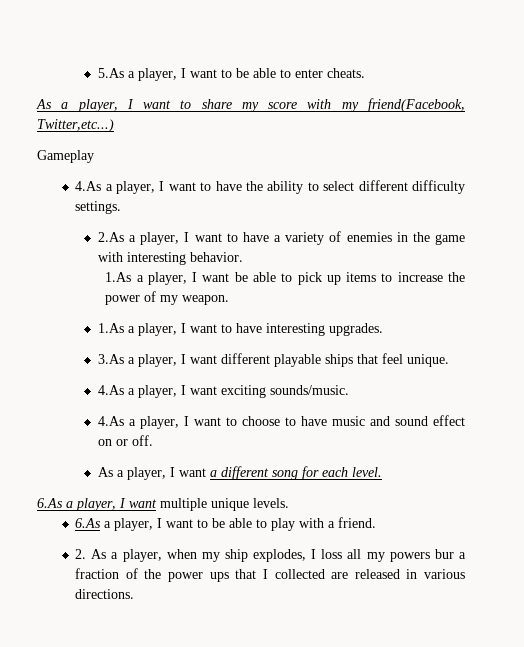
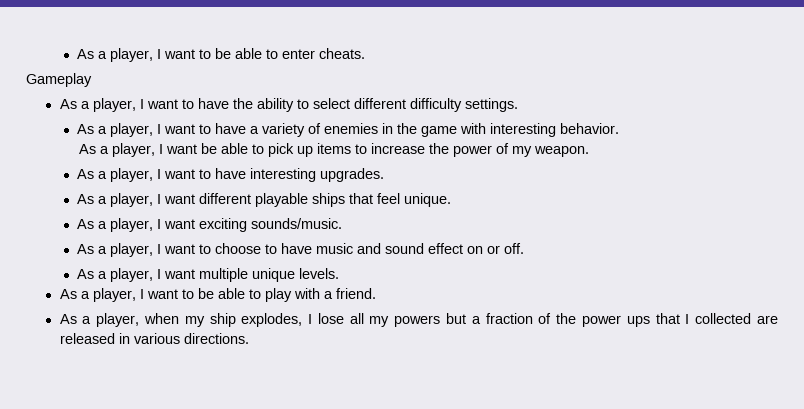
[97,68,124,78] 5.As -> [77,49,95,59] As
[36,98,465,112] [37,119,114,132] // As a player, I want to share my score with my friend(Facebook, Twitter,etc...) -> (366, 53) none
[75,181,102,191] 4.As -> [59,99,77,109] As
[97,232,124,242] 2.As -> [77,124,95,134] As
[105,272,132,282] 1.As -> [78,144,96,154] As
[97,323,124,333] 1.As -> [77,169,95,179] As
[97,354,124,364] 3.As -> [77,194,95,204] As
[97,385,124,395] 4.As -> [77,219,95,229] As
[97,416,124,426] 4.As -> [77,244,95,254] As
[209,466,382,480] [37,498,157,511] a different song for each level. // 6.As a player, I want -> (196, 274) none
[75,518,102,528] 6.As -> [59,289,77,299] As
[75,549,87,559] 2. -> (376, 293) none
[321,549,343,559] loss -> [317,313,344,324] lose
[434,549,454,559] bur -> [446,313,467,324] but

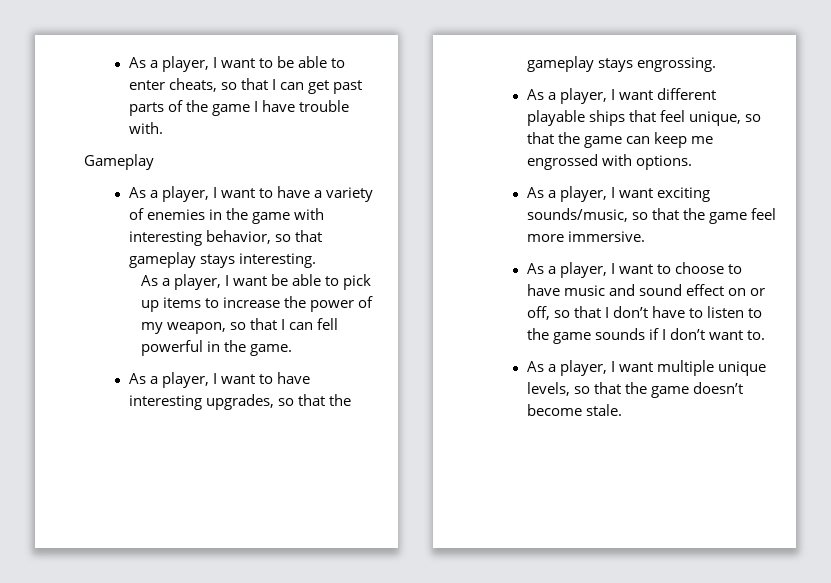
[319,48,366,59] [26,73,92,87] [59,98,518,112] cheats. // Gameplay // As a player, I want to have the ability to select different difficulty settings. -> [168,78,362,94] [128,100,349,116] [128,122,163,134] [83,154,154,170] cheats, so that I can get past parts of the game I have trouble with. // Gameplay
[560,123,620,134] behavior. -> [205,230,322,244] [128,252,316,268] behavior, so that gameplay stays interesting.
[533,146,589,157] weapon. -> [166,318,338,334] [140,340,292,356] weapon, so that I can fell powerful in the game.
[320,168,385,182] upgrades. -> [205,394,351,410] [526,56,716,72] upgrades, so that the gameplay stays engrossing.
[404,193,452,207] unique. -> [688,111,761,126] [526,132,713,148] [526,154,692,170] unique, so that the game can keep me engrossed with options.
[251,218,343,229] sounds/music. -> [526,208,776,224] [526,231,645,242] sounds/music, so that the game feel more immersive.
[504,243,525,254] off. -> [526,306,762,320] [526,328,765,344] off, so that I don’t have to listen to the game sounds if I don’t want to.
[299,268,340,279] [59,288,376,302] [59,313,778,327] [59,333,249,344] levels. // As a player, I want to be able to play with a friend. // As a player, when my ship explodes, I lose all my powers but a fraction of the power ups that I collected are released in various directions. -> [526,382,743,398] [526,404,622,416] levels, so that the game doesn’t become stale.

